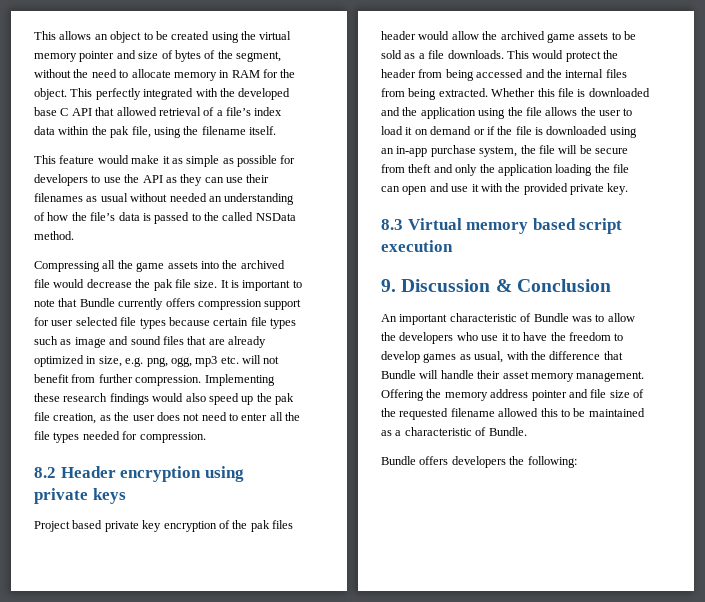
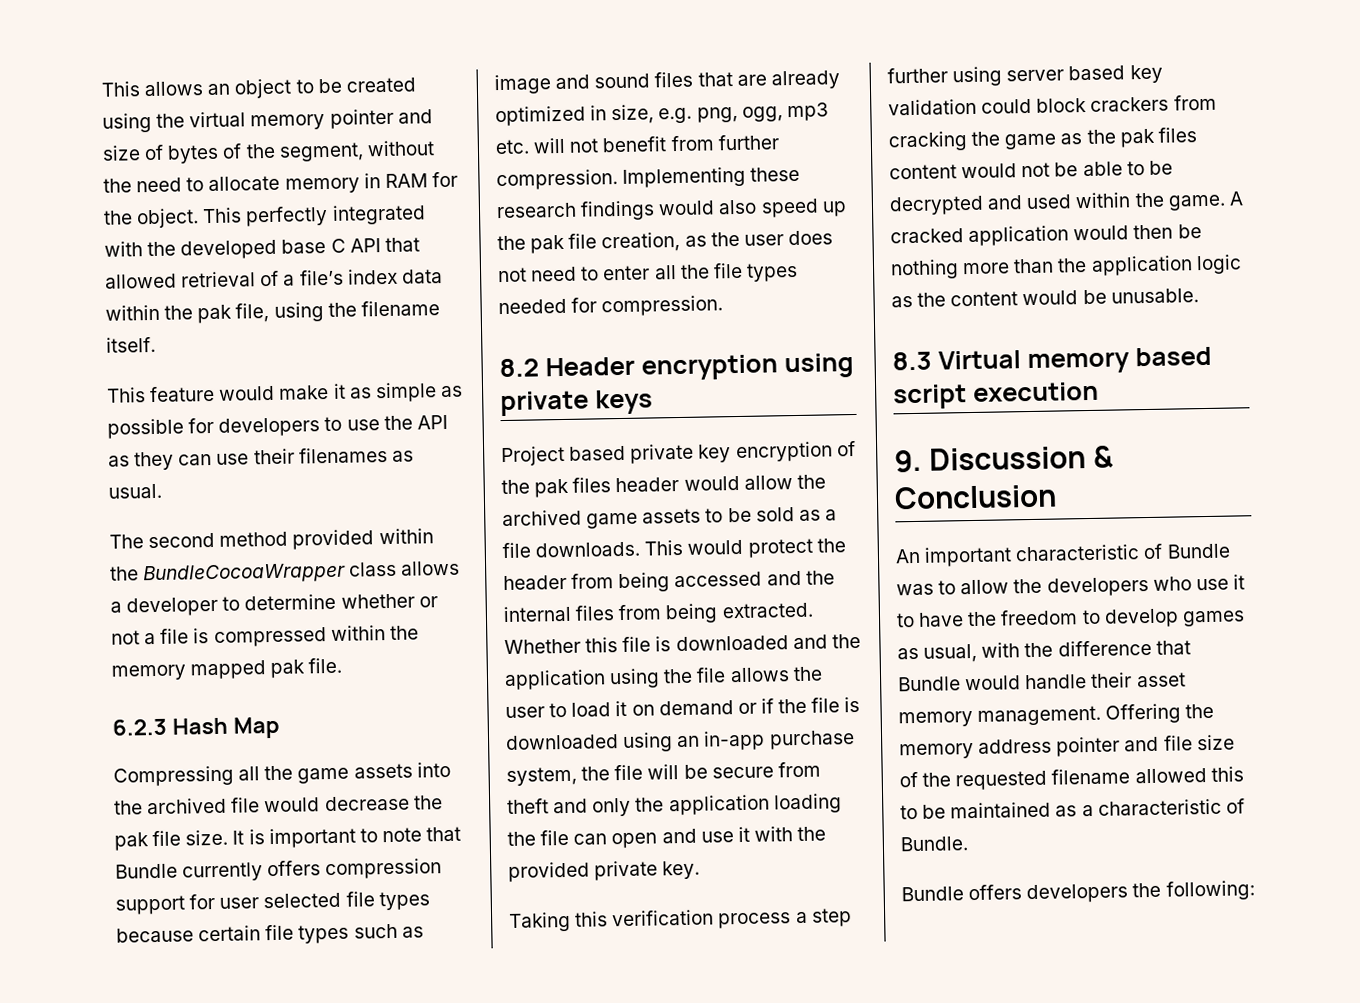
[100,193,295,205] [34,212,296,224] [34,231,74,240] usual without needed an understanding of how the file’s data is passed to the called NSData method. -> [108,483,162,499] [109,528,434,550] [110,560,461,585] [110,593,438,617] [111,625,419,648] [111,657,343,681] [112,716,280,739] usual. // The second method provided within the BundleCocoaWrapper class allows a developer to determine whether or not a file is compressed within the memory mapped pak file. // 6.2.3 Hash Map
(629, 189) none -> [509,908,852,932] [887,64,1163,87] [888,94,1217,116] [888,127,1197,152] [889,160,1173,180] [889,191,1244,216] [890,224,1202,247] [890,254,1242,280] [891,288,1199,308] // Taking this verification process a step further using server based key validation could block crackers from cracking the game as the pak files content would not be able to be decrypted and used within the game. A cracked application would then be nothing more than the application logic as the content would be unusable.
[419,370,439,379] will -> [965,675,1022,691] would

